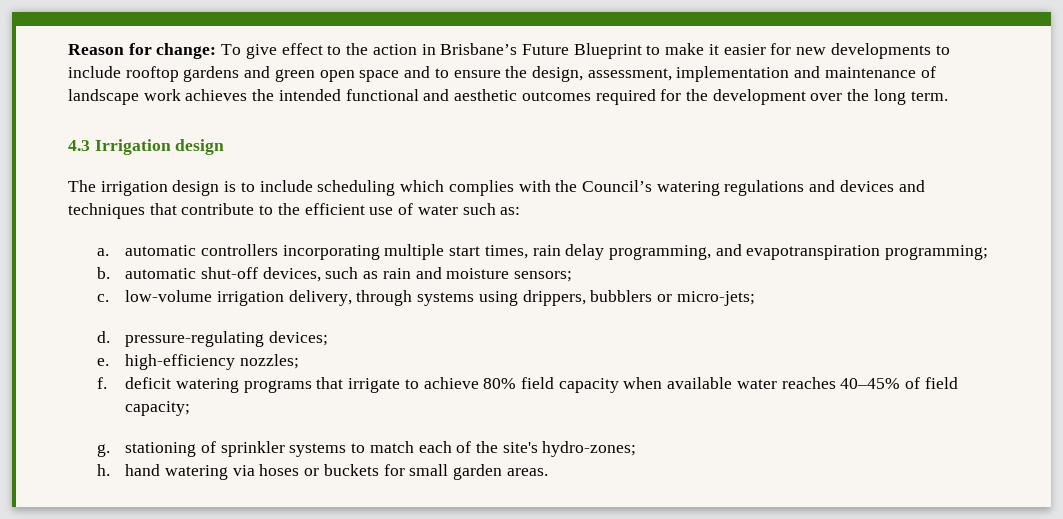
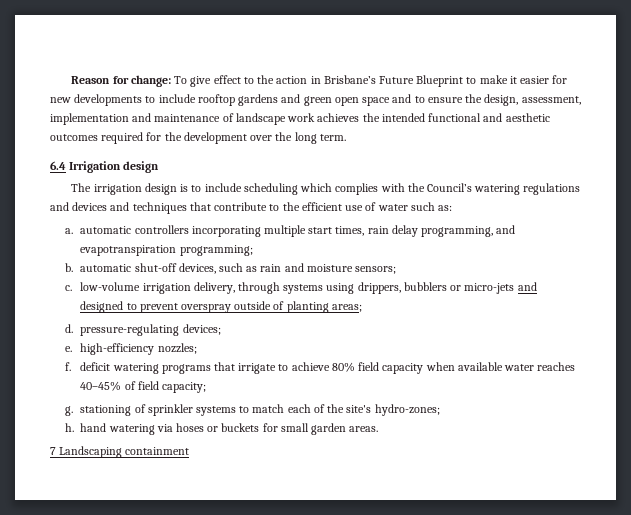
[68,140,90,151] 4.3 -> [50,161,66,170] 6.4
[676,291,755,306] micro-jets; -> [464,282,537,294] [80,301,362,313] micro-jets and designed to prevent overspray outside of planting areas;
(548, 472) none -> [50,446,190,458] // 7 Landscaping containment

